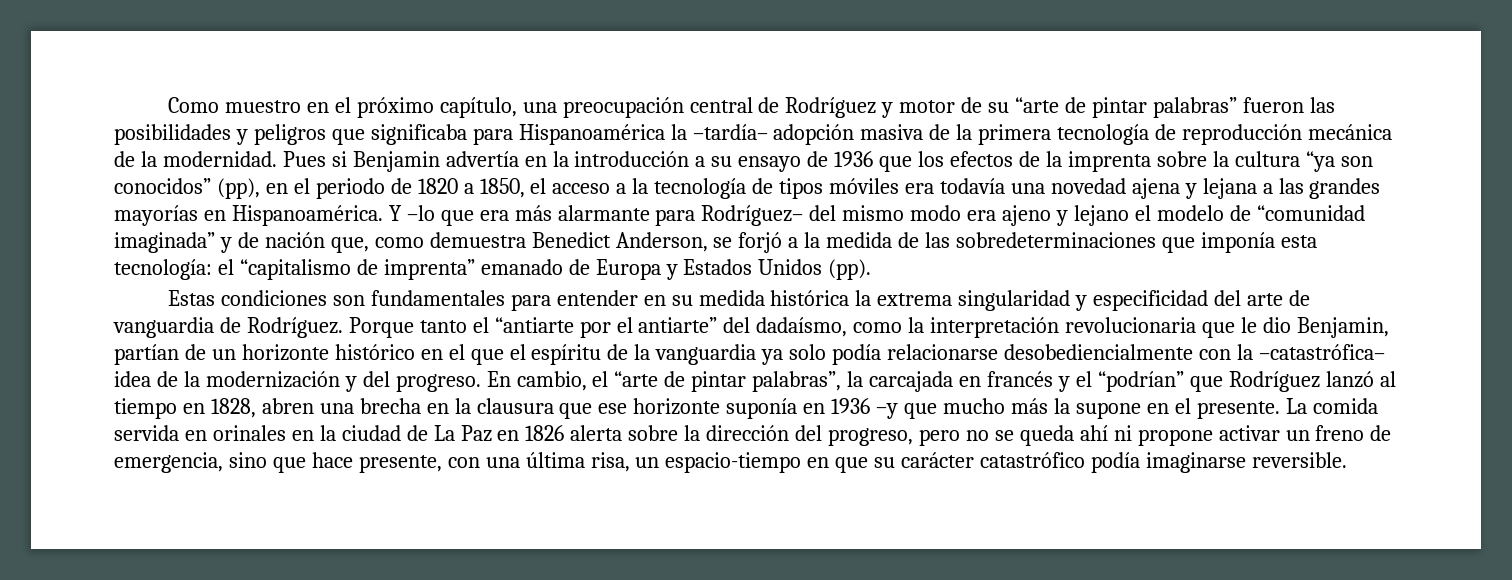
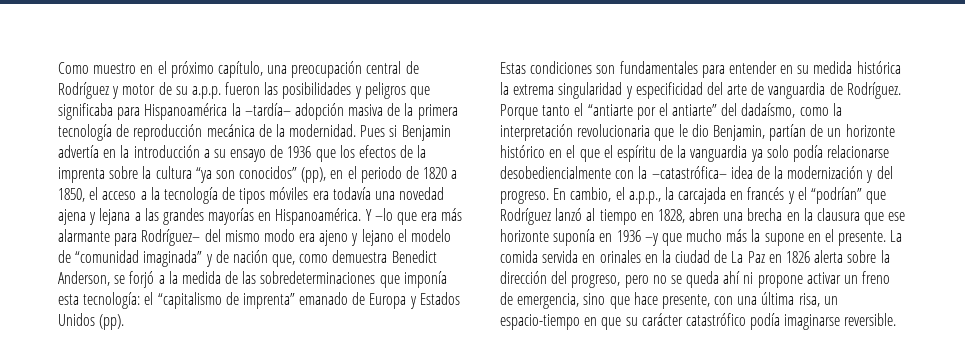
[1015,97,1237,118] “arte de pintar palabras” -> [191,86,221,99] a.p.p.
[614,371,842,392] “arte de pintar palabras”, -> [628,191,661,204] a.p.p.,

